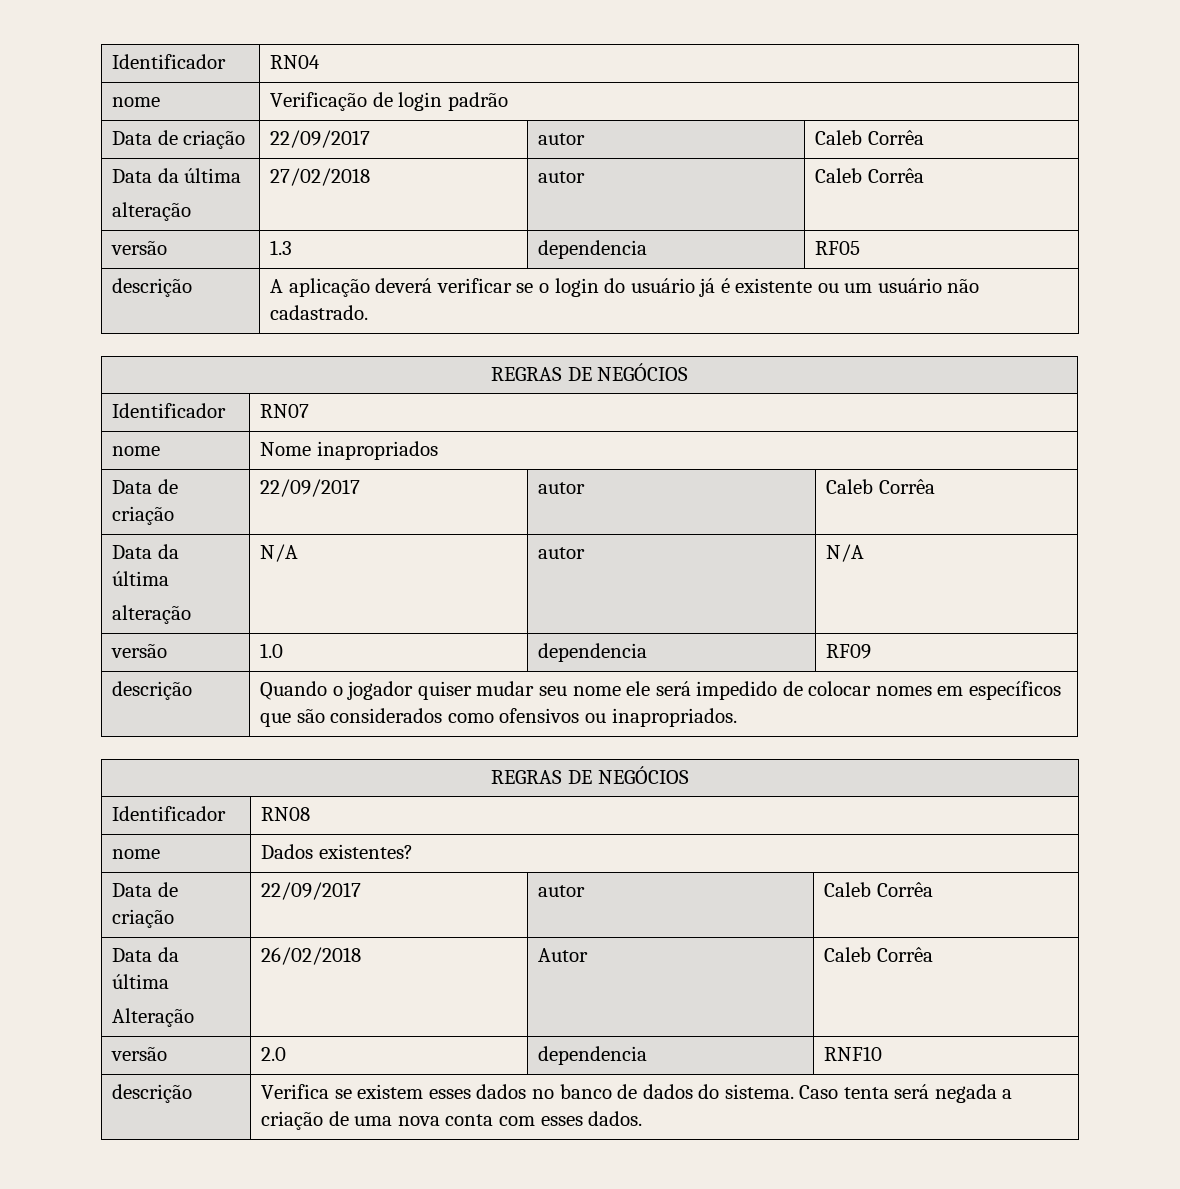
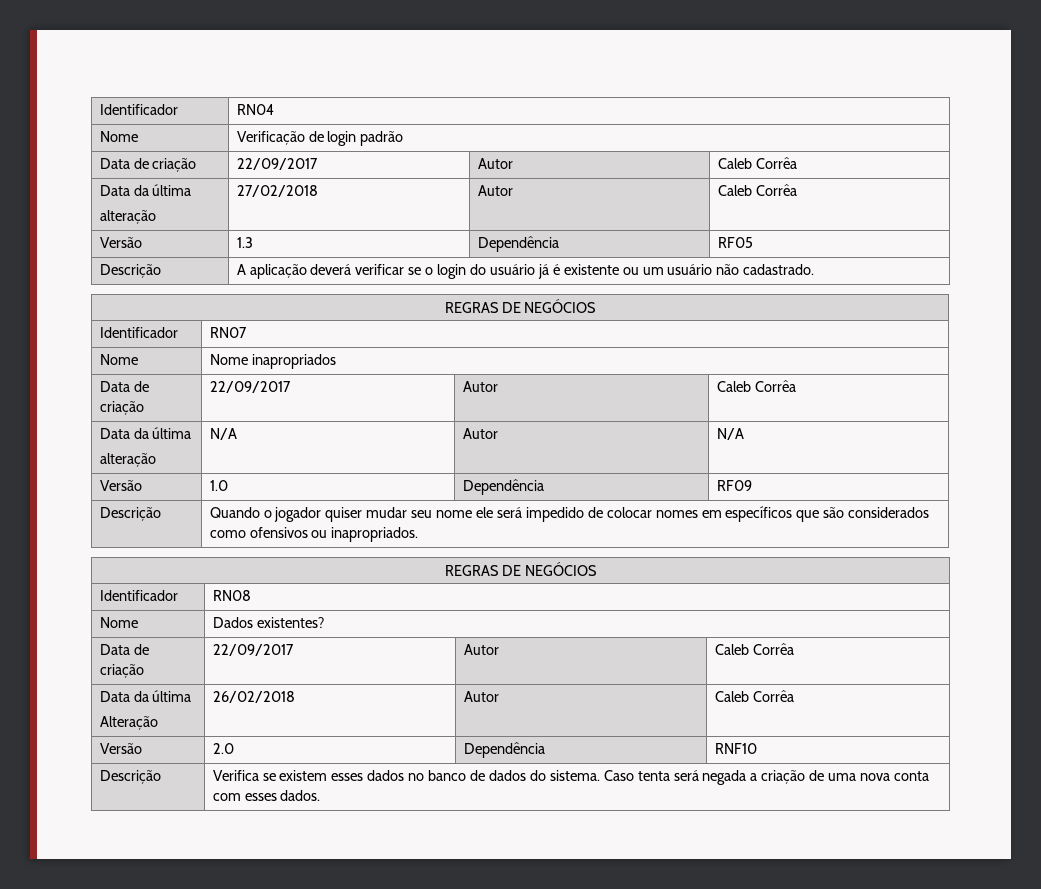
[112,97,161,107] nome -> [99,131,138,142] Nome
[538,133,586,145] autor -> [477,158,513,169] Autor
[538,171,586,183] [815,168,924,183] [111,240,168,255] autor | Caleb Corrêa // versão -> [477,185,513,196] [717,184,797,196] [99,237,142,248] Autor | Caleb Corrêa // Versão
[538,240,648,259] dependencia -> [477,236,559,252] Dependência
[112,278,193,297] descrição -> [99,264,161,278] Descrição
[112,446,161,456] nome -> [99,354,138,365] Nome
[538,482,586,494] autor -> [462,381,498,392] Autor
[538,547,586,559] autor -> [462,428,498,439] Autor
[111,643,168,658] versão -> [99,480,142,491] Versão
[538,643,648,662] dependencia -> [462,479,544,495] Dependência
[112,681,193,700] descrição -> [99,507,161,521] Descrição
[112,849,161,859] nome -> [99,617,138,628] Nome
[538,885,586,897] autor -> [463,644,499,655] Autor
[111,1046,168,1061] versão -> [99,743,142,754] Versão
[538,1046,648,1065] dependencia -> [463,742,545,758] Dependência
[112,1084,193,1103] descrição -> [99,770,161,784] Descrição

